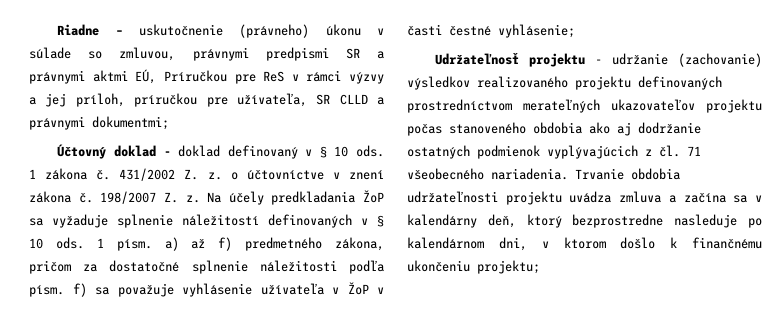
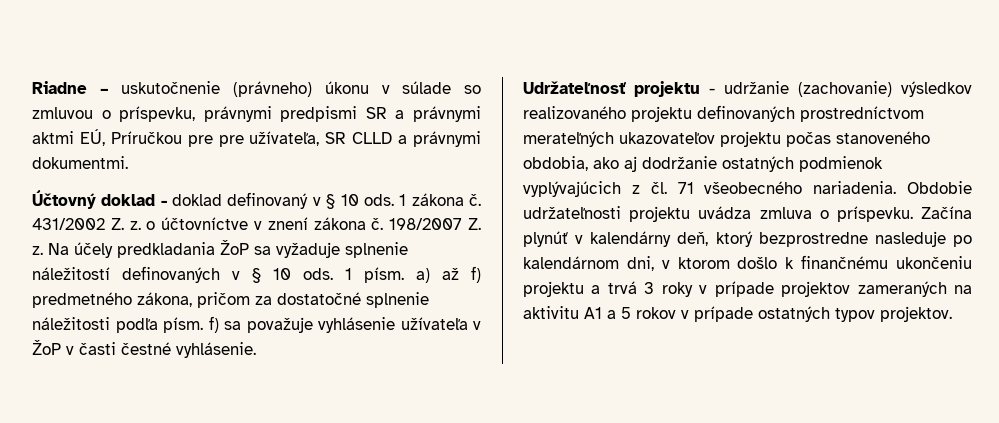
[119,47,176,61] zmluvou, -> [32,106,196,122] zmluvou o príspevku,
[263,70,384,84] [29,93,198,107] ReS v rámci výzvy a jej príloh, príručkou -> (213, 141) none
[92,116,169,130] dokumentmi; -> [32,156,128,169] dokumentmi.
[498,24,575,38] vyhlásenie; -> [176,342,256,358] vyhlásenie.
[533,122,582,134] obdobia -> [523,156,588,171] obdobia,
[575,168,680,180] Trvanie obdobia -> [907,181,972,194] Obdobie
[668,193,748,203] a začína sa -> [819,206,972,222] [523,231,568,247] o príspevku. Začína plynúť
[477,260,540,274] projektu; -> [523,281,972,297] [523,306,952,322] projektu a trvá 3 roky v prípade projektov zameraných na aktivitu A1 a 5 rokov v prípade ostatných typov projektov.

